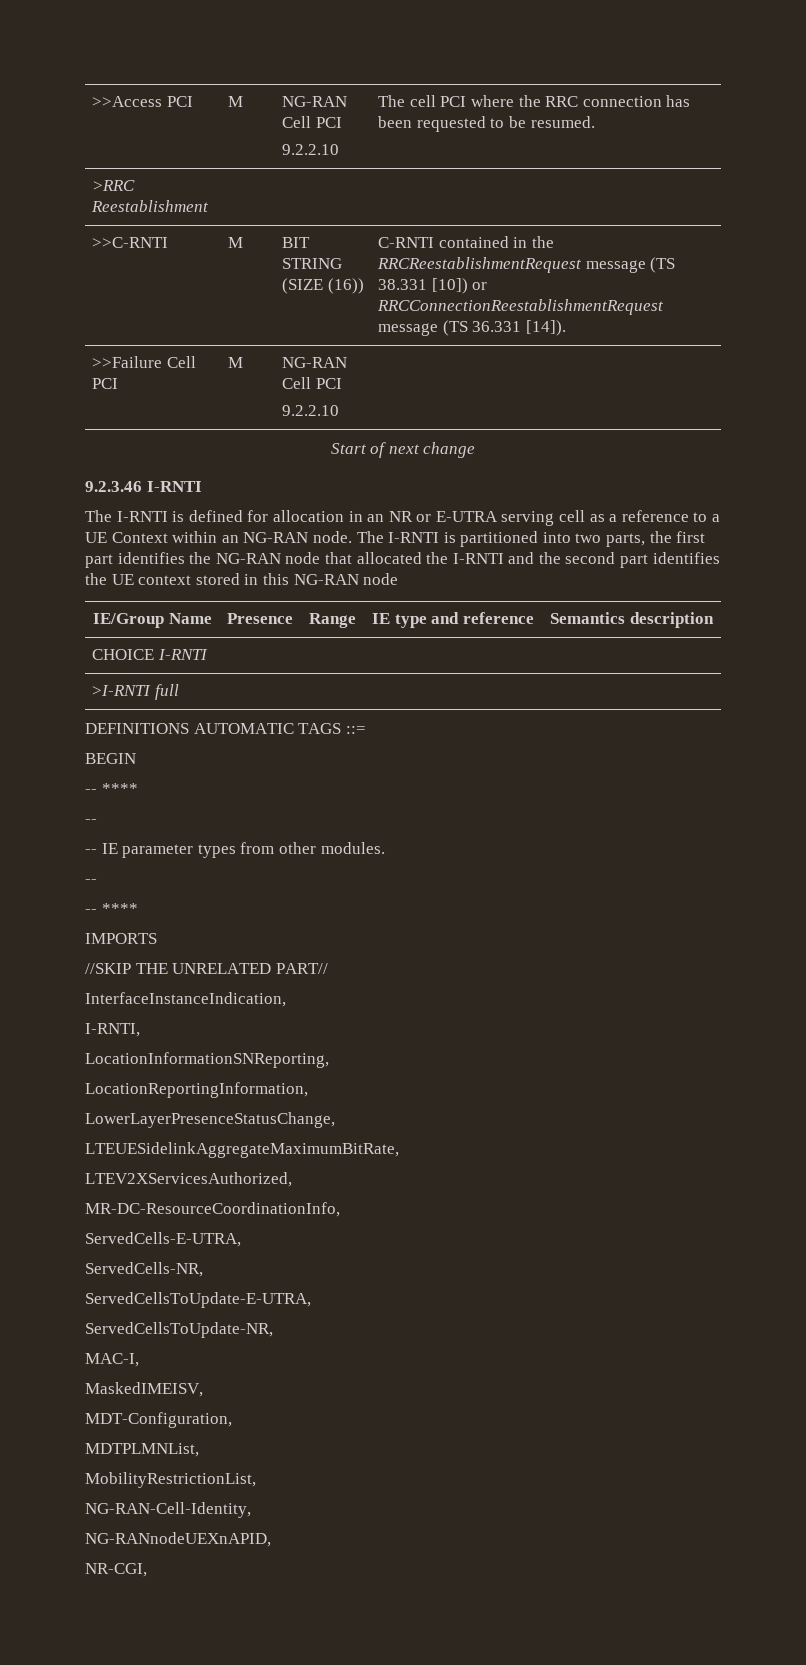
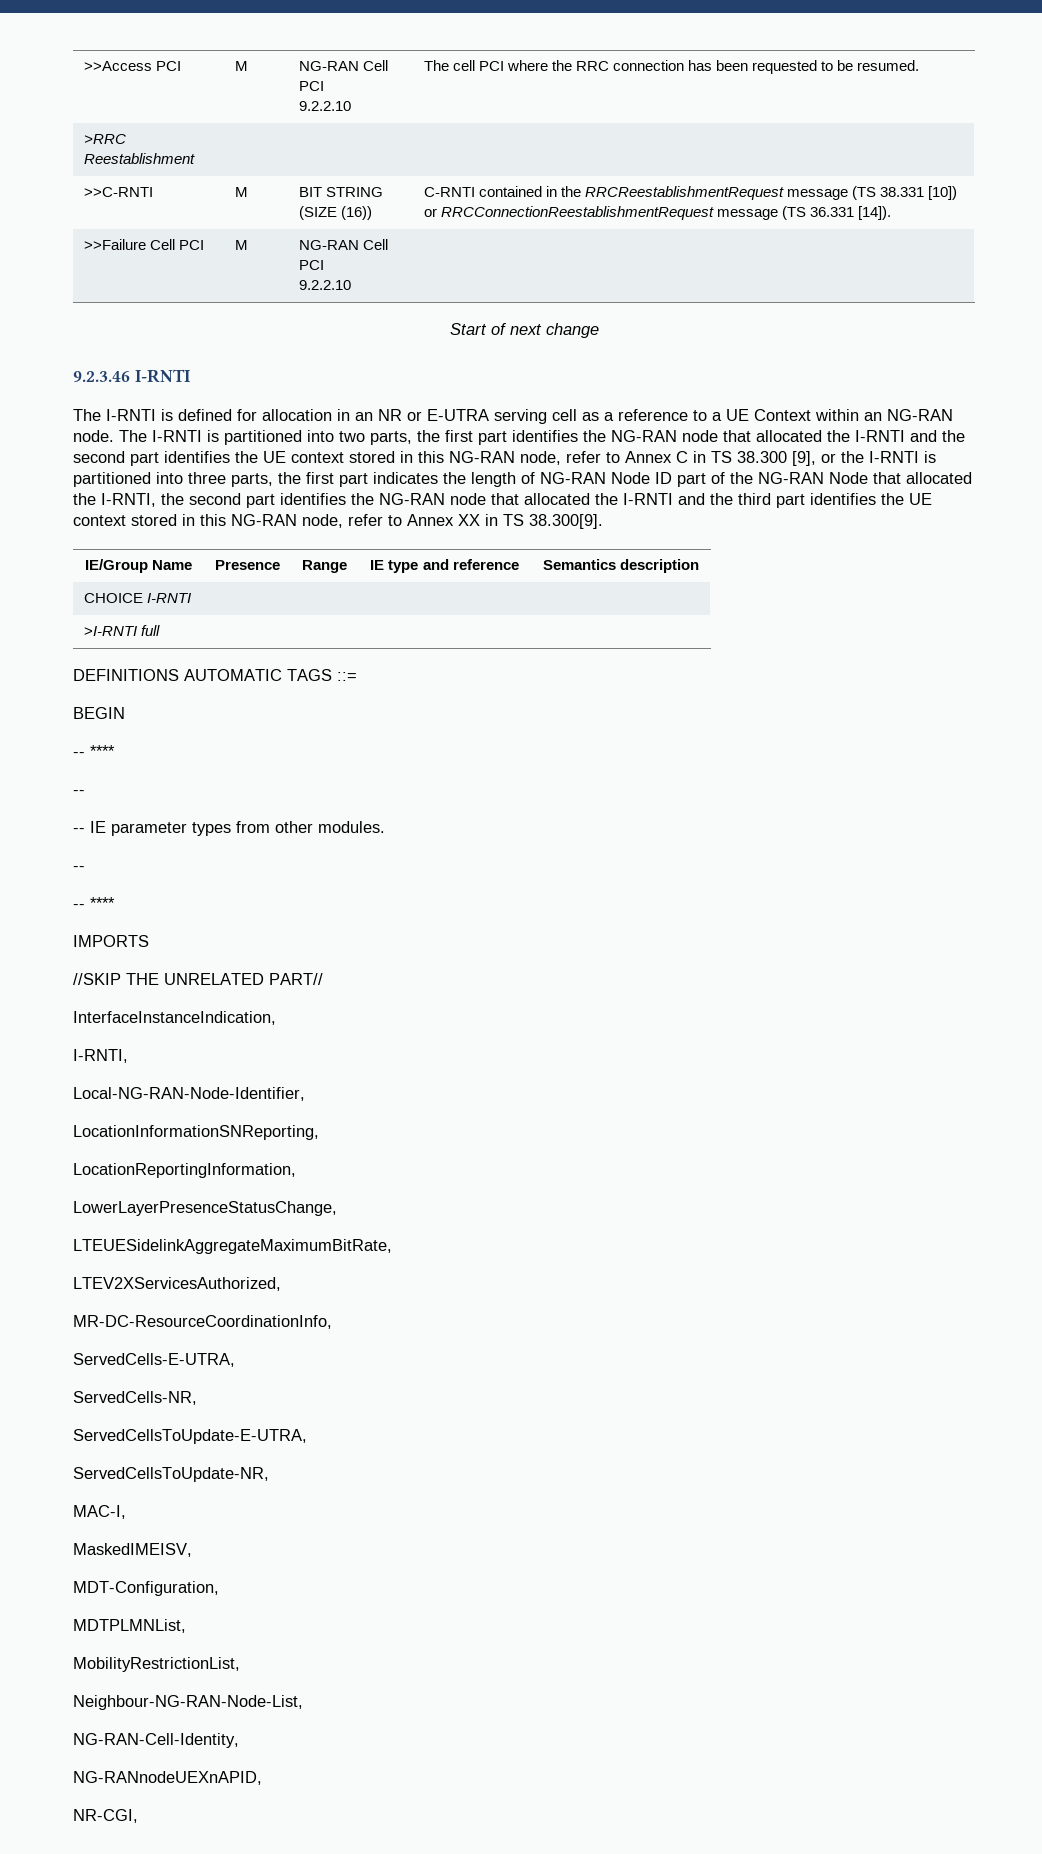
[363,573,399,585] node -> [520,451,936,466] [73,472,972,487] [73,493,932,508] [73,514,603,529] node, refer to Annex C in TS 38.300 [9], or the I-RNTI is partitioned into three parts, the first part indicates the length of NG-RAN Node ID part of the NG-RAN Node that allocated the I-RNTI, the second part identifies the NG-RAN node that allocated the I-RNTI and the third part identifies the UE context stored in this NG-RAN node, refer to Annex XX in TS 38.300[9].
(140, 1030) none -> [73,1087,305,1101] // Local-NG-RAN-Node-Identifier,
(256, 1480) none -> [73,1695,303,1710] // Neighbour-NG-RAN-Node-List,

